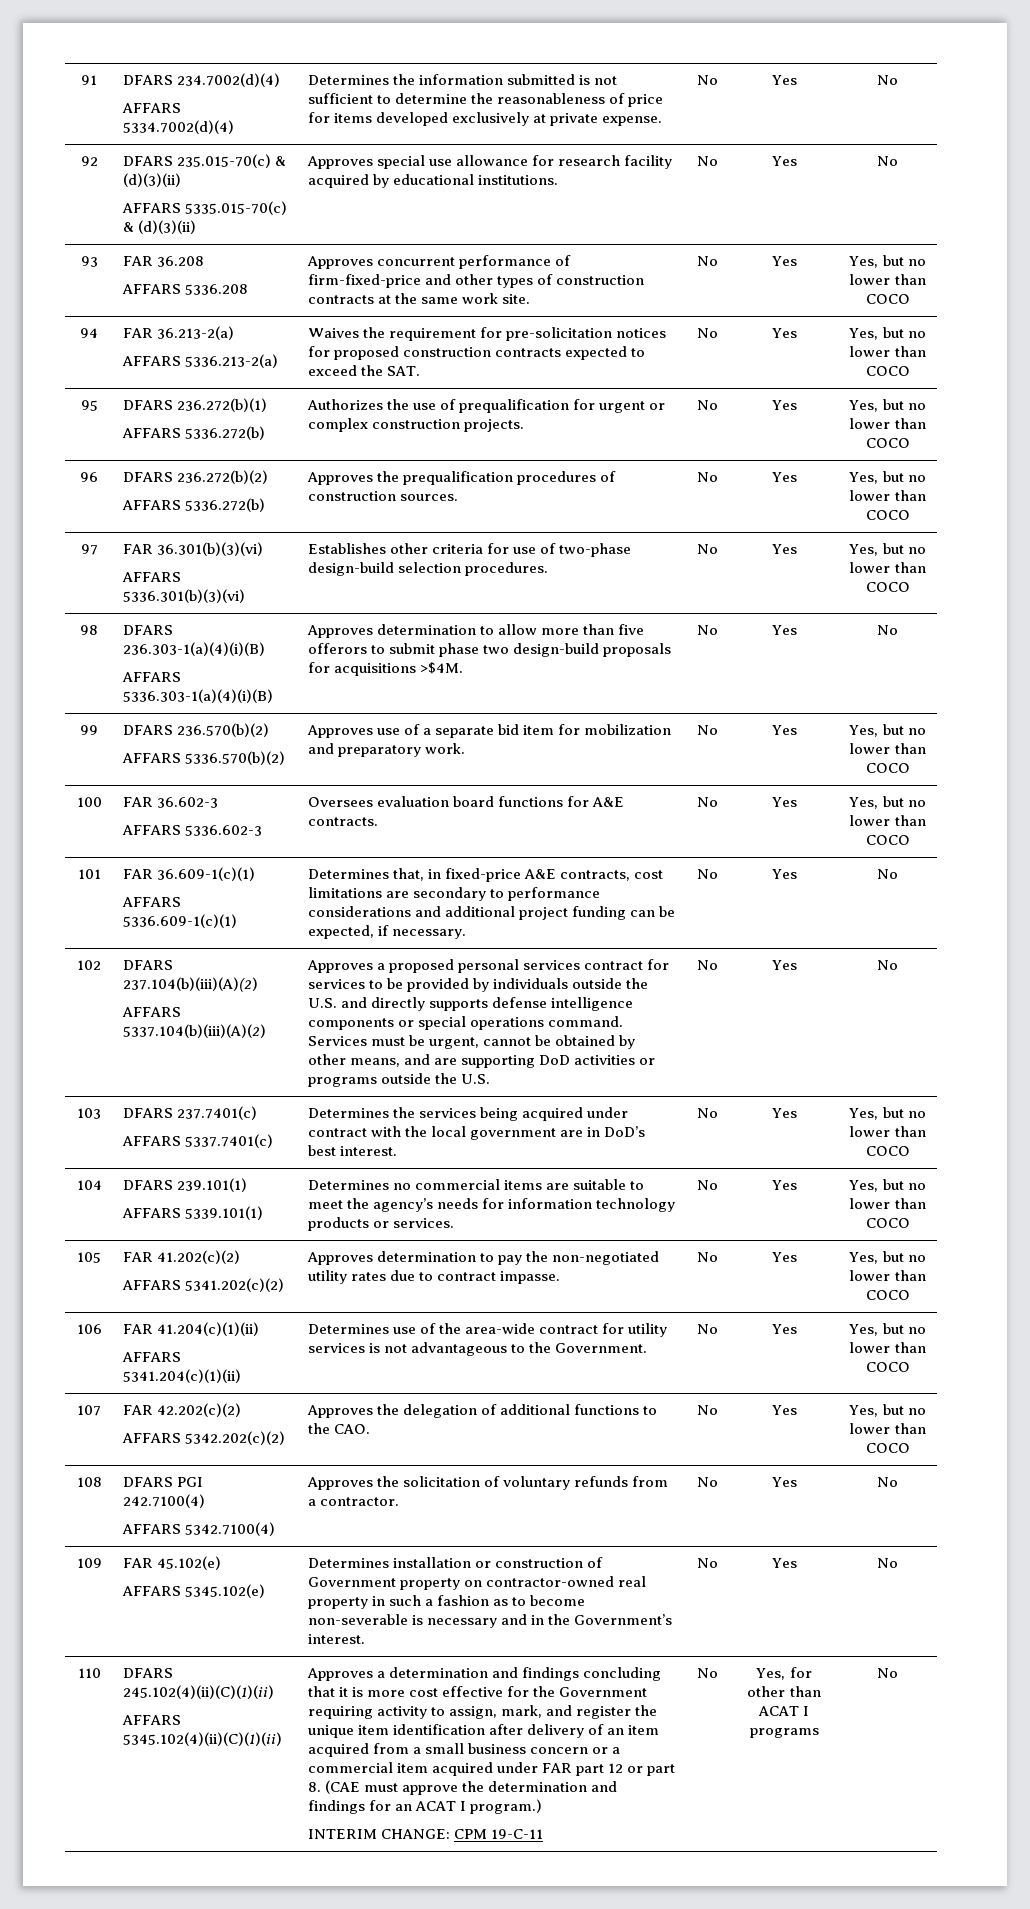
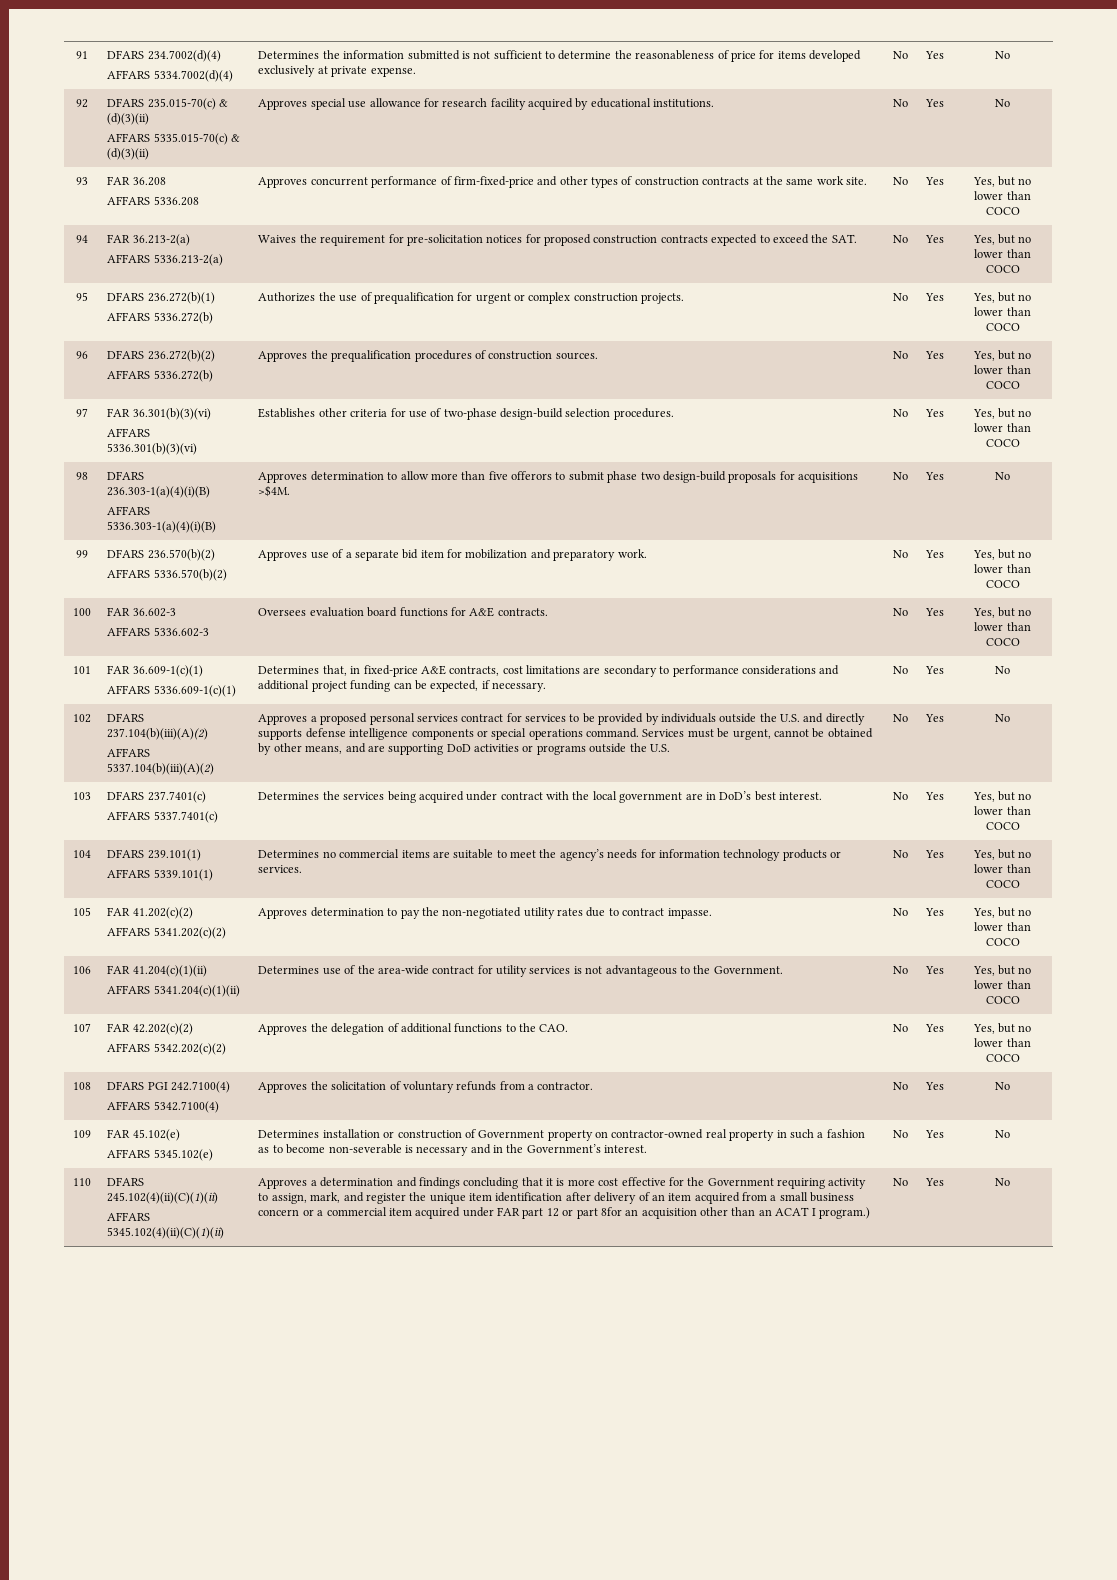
[307,1780,618,1795] [307,1799,542,1814] [307,1829,543,1839] [697,1668,718,1678] [756,1667,812,1680] [747,1686,821,1697] [757,1706,810,1716] [749,1728,819,1738] 8. (CAE must approve the determination and findings for an ACAT I program.) // INTERIM CHANGE: CPM 19-C-11 | No | Yes, for other than ACAT I programs -> [600,1207,870,1219] [893,1178,908,1186] [924,1178,944,1186] 8for an acquisition other than an ACAT I program.) | No | Yes

